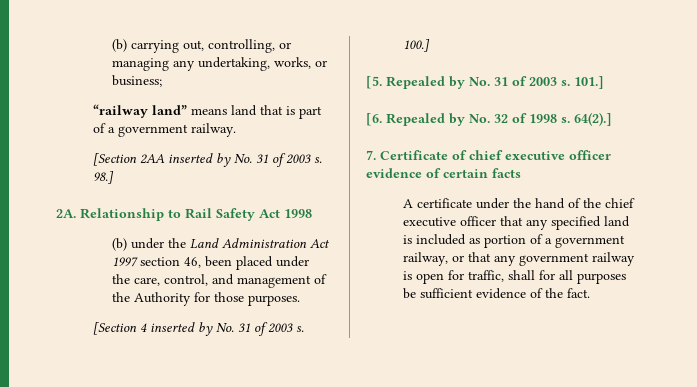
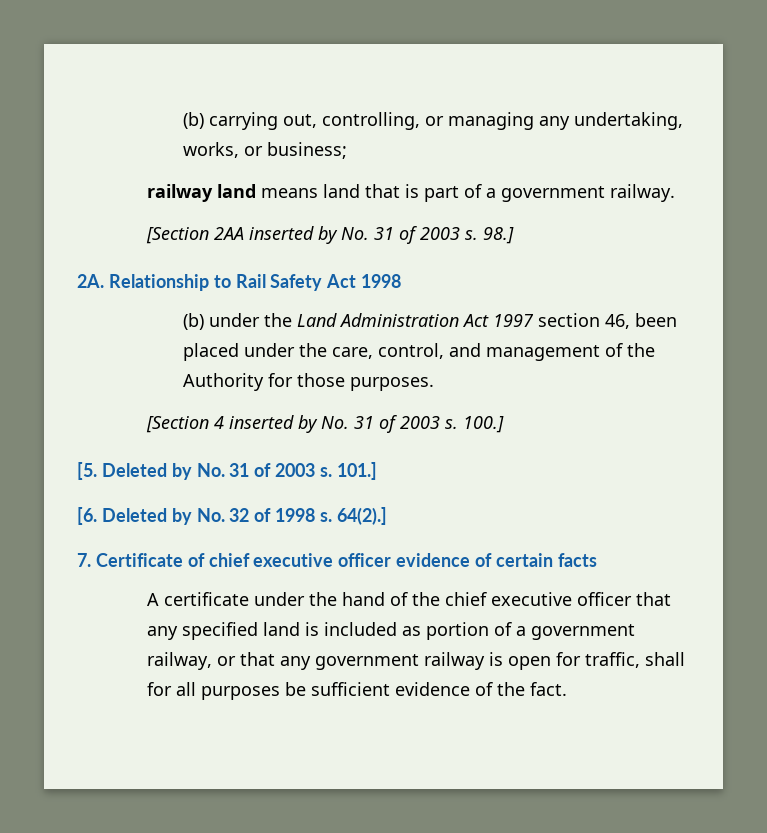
[93,104,188,118] “railway land” -> [147,184,257,202] railway land
[386,76,445,89] Repealed -> [101,463,167,477] Deleted
[386,113,445,126] Repealed -> [101,508,167,522] Deleted

